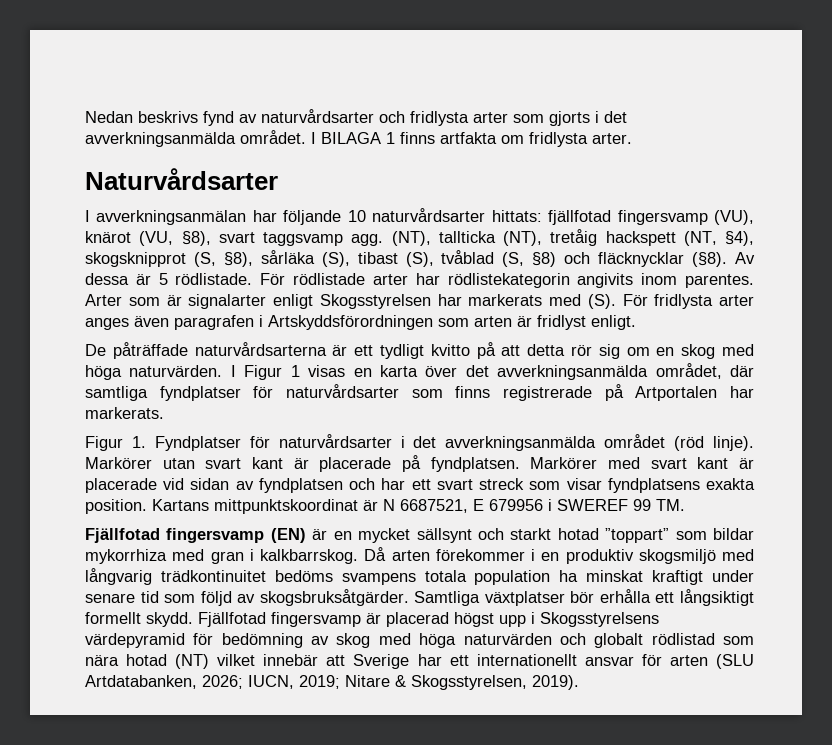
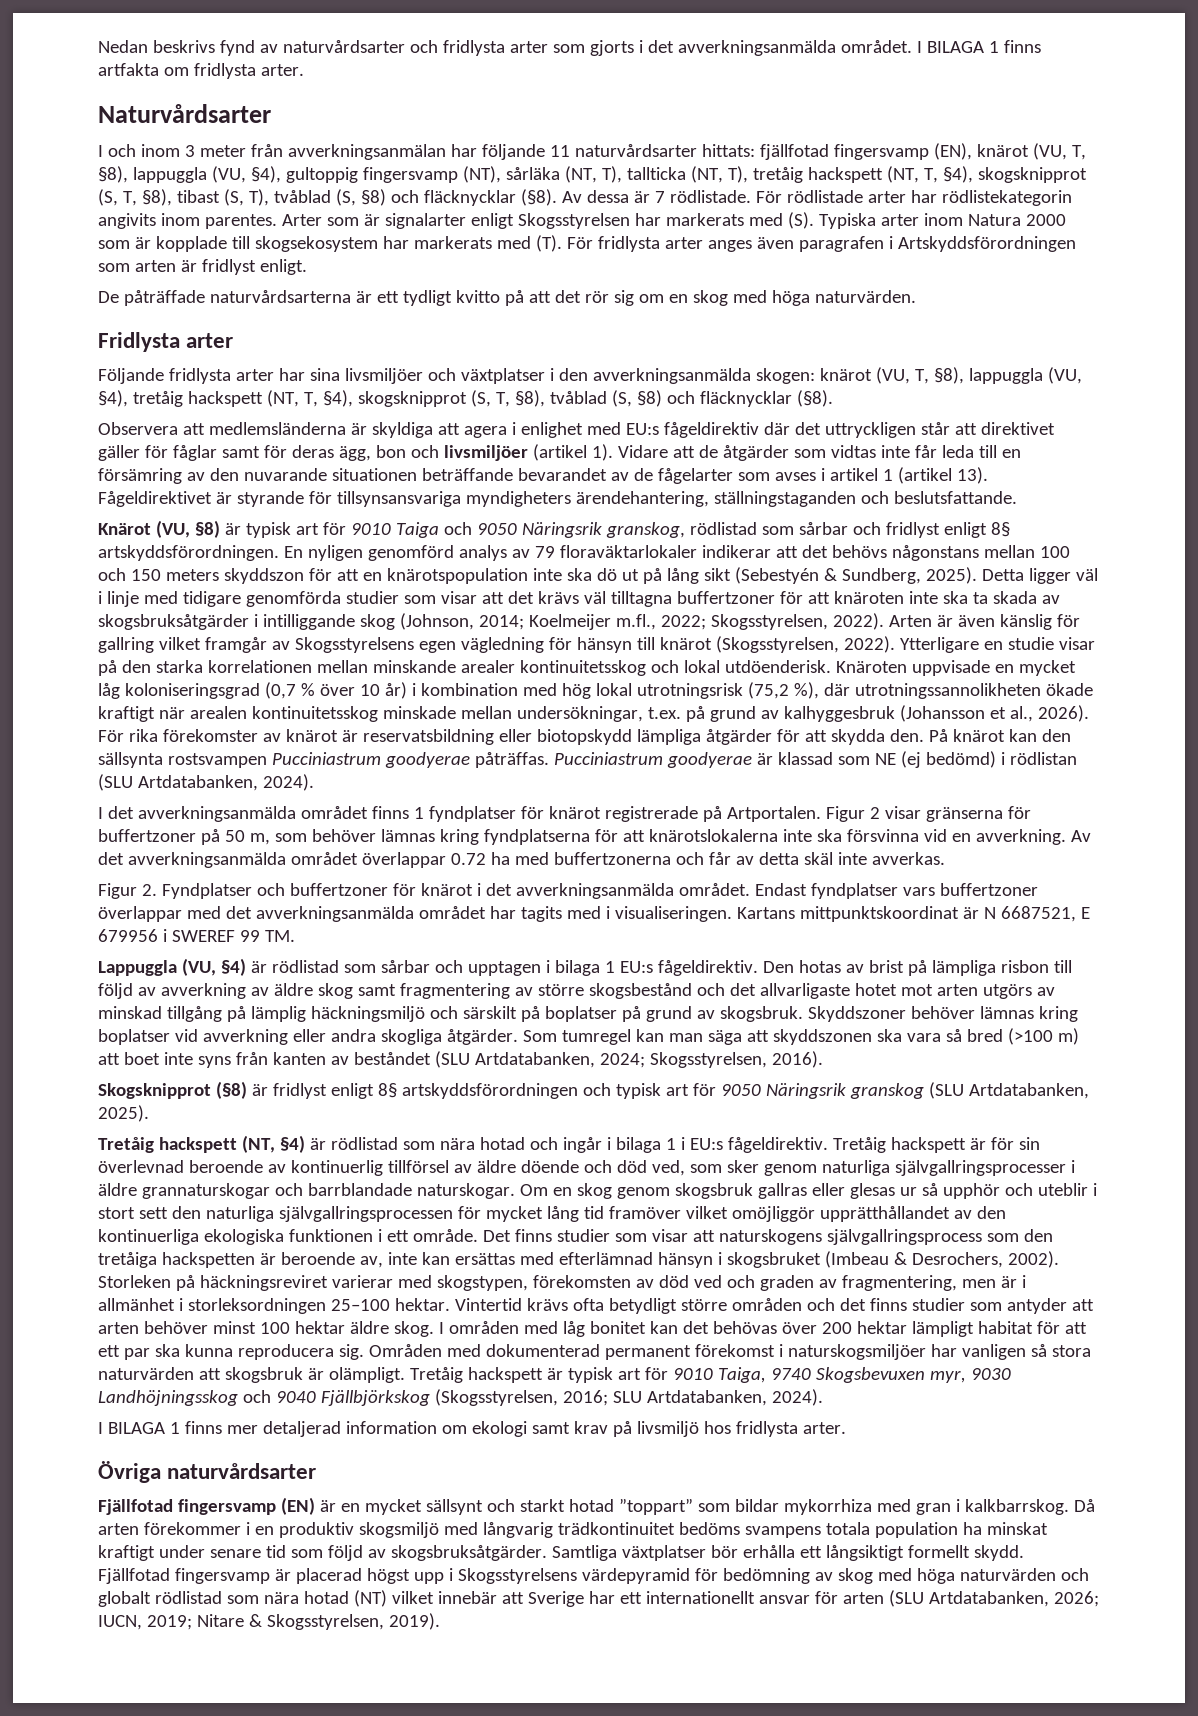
(90, 216) none -> [107,144,283,157] och inom 3 meter från
[347,210,366,222] 10 -> [549,145,570,157] 11
[714,210,755,225] [85,229,754,246] [85,250,434,267] (VU), knärot (VU, §8), svart taggsvamp agg. (NT), tallticka (NT), tretåig hackspett (NT, §4), skogsknipprot (S, §8), sårläka (S), tibast (S), -> [933,143,1086,160] [98,166,1087,183] [98,189,269,206] (EN), knärot (VU, T, §8), lappuggla (VU, §4), gultoppig fingersvamp (NT), sårläka (NT, T), tallticka (NT, T), tretåig hackspett (NT, T, §4), skogsknipprot (S, T, §8), tibast (S, T),
[158,273,168,285] 5 -> [654,191,665,203] 7
(616, 301) none -> [818,213,1066,229] [98,235,562,252] Typiska arter inom Natura 2000 som är kopplade till skogsekosystem har markerats med (T).
[527,344,566,356] detta -> [554,290,581,303] det
[230,363,754,380] [85,384,754,401] [85,407,164,419] [85,434,754,451] [85,455,754,472] [85,478,755,493] [85,499,147,514] I Figur 1 visas en karta över det avverkningsanmälda området, där samtliga fyndplatser för naturvårdsarter som finns registrerade på Artportalen har markerats. // Figur 1. Fyndplatser för naturvårdsarter i det avverkningsanmälda området (röd linje). Markörer utan svart kant är placerade på fyndplatsen. Markörer med svart kant är placerade vid sidan av fyndplatsen och har ett svart streck som visar fyndplatsens exakta position. -> [98,332,234,352] [98,367,1082,384] [98,390,833,407] [98,422,1055,438] [98,444,1021,461] [98,467,988,484] [98,491,1017,507] [98,520,1010,538] [98,545,1070,561] [98,567,1098,584] [98,591,1060,607] [98,613,1080,630] [98,636,1095,653] [98,660,1076,676] [98,682,1093,699] [98,705,1089,722] [98,729,1071,745] [98,751,1077,768] [98,774,314,791] [98,806,1031,822] [98,829,1091,845] [98,852,945,868] [98,883,1038,899] [98,906,732,922] // Fridlysta arter // Följande fridlysta arter har sina livsmiljöer och växtplatser i den avverkningsanmälda skogen: knärot (VU, T, §8), lappuggla (VU, §4), tretåig hackspett (NT, T, §4), skogsknipprot (S, T, §8), tvåblad (S, §8) och fläcknycklar (§8). // Observera att medlemsländerna är skyldiga att agera i enlighet med EU:s fågeldirektiv där det uttryckligen står att direktivet gäller för fåglar samt för deras ägg, bon och livsmiljöer (artikel 1). Vidare att de åtgärder som vidtas inte får leda till en försämring av den nuvarande situationen beträffande bevarandet av de fågelarter som avses i artikel 1 (artikel 13). Fågeldirektivet är styrande för tillsynsansvariga myndigheters ärendehantering, ställningstaganden och beslutsfattande. // Knärot (VU, §8) är typisk art för 9010 Taiga och 9050 Näringsrik granskog, rödlistad som sårbar och fridlyst enligt 8§ artskyddsförordningen. En nyligen genomförd analys av 79 floraväktarlokaler indikerar att det behövs någonstans mellan 100 och 150 meters skyddszon för att en knärotspopulation inte ska dö ut på lång sikt (Sebestyén & Sundberg, 2025). Detta ligger väl i linje med tidigare genomförda studier som visar att det krävs väl tilltagna buffertzoner för att knäroten inte ska ta skada av skogsbruksåtgärder i intilliggande skog (Johnson, 2014; Koelmeijer m.fl., 2022; Skogsstyrelsen, 2022). Arten är även känslig för gallring vilket framgår av Skogsstyrelsens egen vägledning för hänsyn till knärot (Skogsstyrelsen, 2022). Ytterligare en studie visar på den starka korrelationen mellan minskande arealer kontinuitetsskog och lokal utdöenderisk. Knäroten uppvisade en mycket låg koloniseringsgrad (0,7 % över 10 år) i kombination med hög lokal utrotningsrisk (75,2 %), där utrotningssannolikheten ökade kraftigt när arealen kontinuitetsskog minskade mellan undersökningar, t.ex. på grund av kalhyggesbruk (Johansson et al., 2026). För rika förekomster av knärot är reservatsbildning eller biotopskydd lämpliga åtgärder för att skydda den. På knärot kan den sällsynta rostsvampen Pucciniastrum goodyerae påträffas. Pucciniastrum goodyerae är klassad som NE (ej bedömd) i rödlistan (SLU Artdatabanken, 2024). // I det avverkningsanmälda området finns 1 fyndplatser för knärot registrerade på Artportalen. Figur 2 visar gränserna för buffertzoner på 50 m, som behöver lämnas kring fyndplatserna för att knärotslokalerna inte ska försvinna vid en avverkning. Av det avverkningsanmälda området överlappar 0.72 ha med buffertzonerna och får av detta skäl inte avverkas. // Figur 2. Fyndplatser och buffertzoner för knärot i det avverkningsanmälda området. Endast fyndplatser vars buffertzoner överlappar med det avverkningsanmälda området har tagits med i visualiseringen.
(685, 505) none -> [98,958,1072,976] [98,983,1055,999] [98,1006,1078,1022] [98,1028,1079,1045] [98,1051,823,1068] [98,1081,1089,1099] [98,1105,149,1122] [98,1135,1040,1153] [98,1160,1075,1176] [98,1183,1097,1199] [98,1206,1006,1222] [98,1229,1053,1245] [98,1251,1059,1268] [98,1275,1026,1291] [98,1298,1094,1314] [98,1321,1087,1337] [98,1344,1091,1360] [98,1367,1011,1383] [98,1389,823,1406] [98,1421,846,1437] [98,1461,317,1483] // Lappuggla (VU, §4) är rödlistad som sårbar och upptagen i bilaga 1 EU:s fågeldirektiv. Den hotas av brist på lämpliga risbon till följd av avverkning av äldre skog samt fragmentering av större skogsbestånd och det allvarligaste hotet mot arten utgörs av minskad tillgång på lämplig häckningsmiljö och särskilt på boplatser på grund av skogsbruk. Skyddszoner behöver lämnas kring boplatser vid avverkning eller andra skogliga åtgärder. Som tumregel kan man säga att skyddszonen ska vara så bred (>100 m) att boet inte syns från kanten av beståndet (SLU Artdatabanken, 2024; Skogsstyrelsen, 2016). // Skogsknipprot (§8) är fridlyst enligt 8§ artskyddsförordningen och typisk art för 9050 Näringsrik granskog (SLU Artdatabanken, 2025). // Tretåig hackspett (NT, §4) är rödlistad som nära hotad och ingår i bilaga 1 i EU:s fågeldirektiv. Tretåig hackspett är för sin överlevnad beroende av kontinuerlig tillförsel av äldre döende och död ved, som sker genom naturliga självgallringsprocesser i äldre grannaturskogar och barrblandade naturskogar. Om en skog genom skogsbruk gallras eller glesas ur så upphör och uteblir i stort sett den naturliga självgallringsprocessen för mycket lång tid framöver vilket omöjliggör upprätthållandet av den kontinuerliga ekologiska funktionen i ett område. Det finns studier som visar att naturskogens självgallringsprocess som den tretåiga hackspetten är beroende av, inte kan ersättas med efterlämnad hänsyn i skogsbruket (Imbeau & Desrochers, 2002). Storleken på häckningsreviret varierar med skogstypen, förekomsten av död ved och graden av fragmentering, men är i allmänhet i storleksordningen 25–100 hektar. Vintertid krävs ofta betydligt större områden och det finns studier som antyder att arten behöver minst 100 hektar äldre skog. I områden med låg bonitet kan det behövas över 200 hektar lämpligt habitat för att ett par ska kunna reproducera sig. Områden med dokumenterad permanent förekomst i naturskogsmiljöer har vanligen så stora naturvärden att skogsbruk är olämpligt. Tretåig hackspett är typisk art för 9010 Taiga, 9740 Skogsbevuxen myr, 9030 Landhöjningsskog och 9040 Fjällbjörkskog (Skogsstyrelsen, 2016; SLU Artdatabanken, 2024). // I BILAGA 1 finns mer detaljerad information om ekologi samt krav på livsmiljö hos fridlysta arter. // Övriga naturvårdsarter

